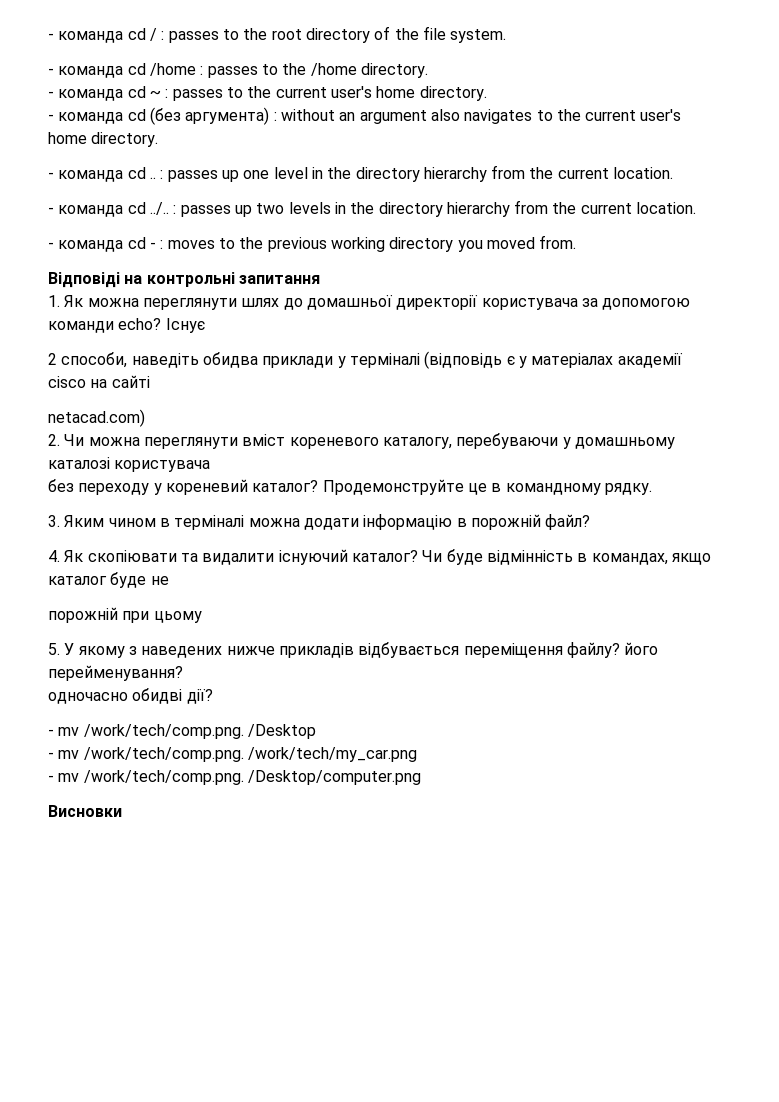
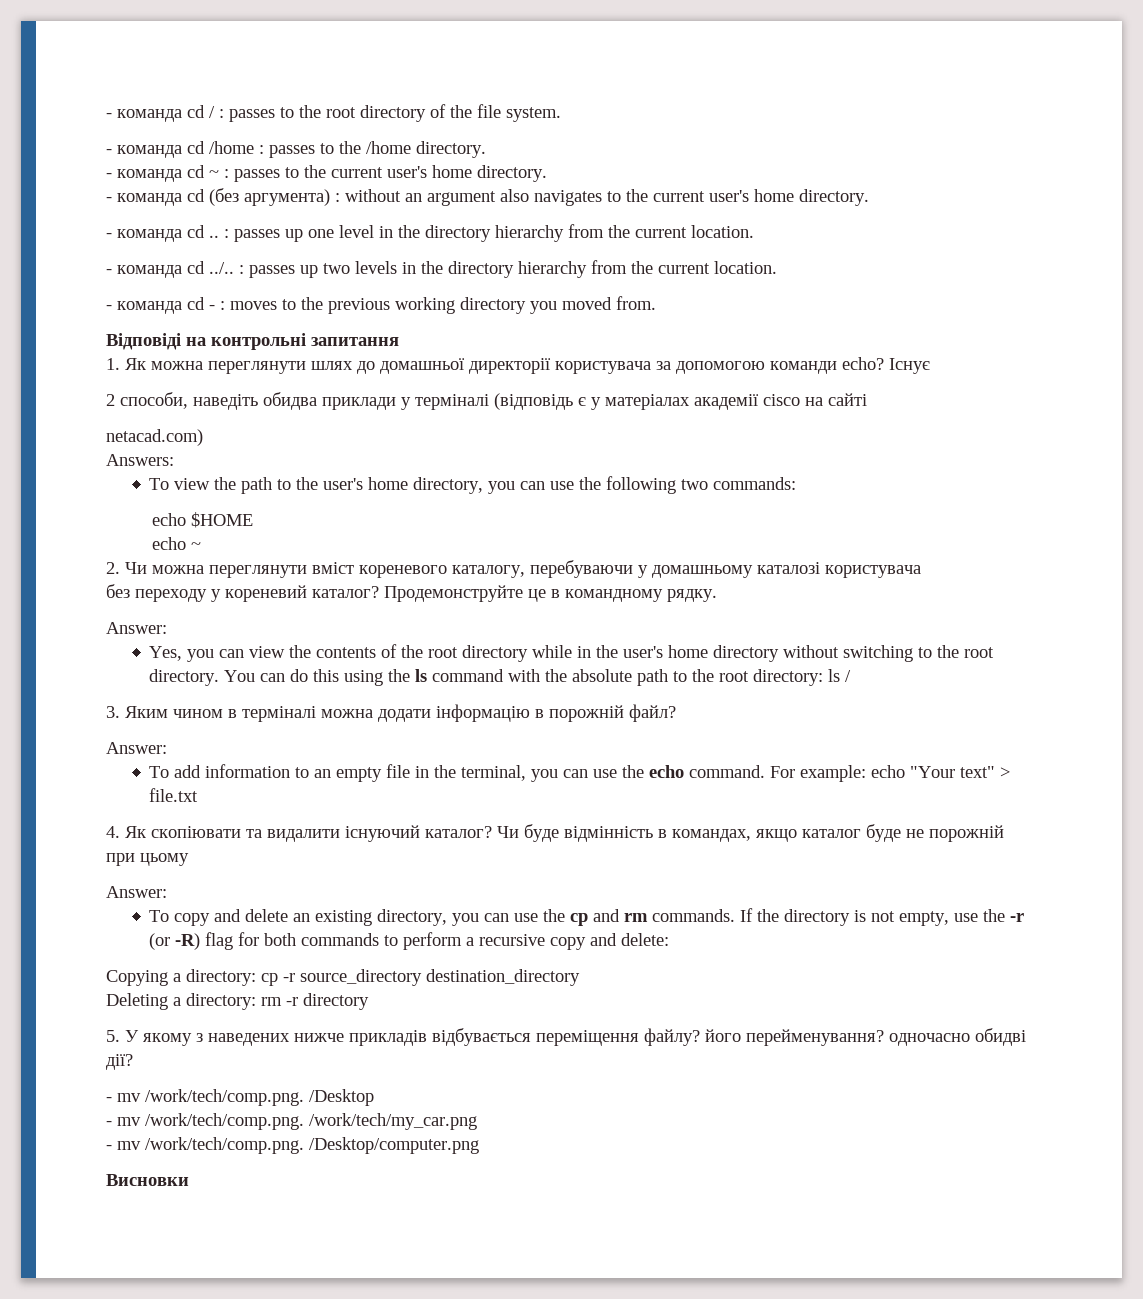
(145, 418) none -> [106,454,174,466] [149,476,797,494] [151,512,253,528] [151,537,201,550] // Answers: // To view the path to the user's home directory, you can use the following two commands: // echo $HOME // echo ~
(652, 489) none -> [106,622,167,634] [149,644,995,662] [149,669,852,686] // Answer: // Yes, you can view the contents of the root directory while in the user's home directory without switching to the root directory. You can do this using the ls command with the absolute path to the root directory: ls /
(591, 522) none -> [106,742,167,754] [149,764,1011,782] [149,788,199,802] // Answer: // To add information to an empty file in the terminal, you can use the echo command. For example: echo "Your text" > file.txt
(169, 580) // -> (924, 833) none
(202, 617) none -> [106,886,167,898] [149,908,1025,926] [149,932,670,950] [106,969,580,986] [106,993,369,1010] // Answer: // To copy and delete an existing directory, you can use the cp and rm commands. If the directory is not empty, use the -r (or -R) flag for both commands to perform a recursive copy and delete: // Copying a directory: cp -r source_directory destination_directory // Deleting a directory: rm -r directory
(183, 673) // -> (884, 1037) none

